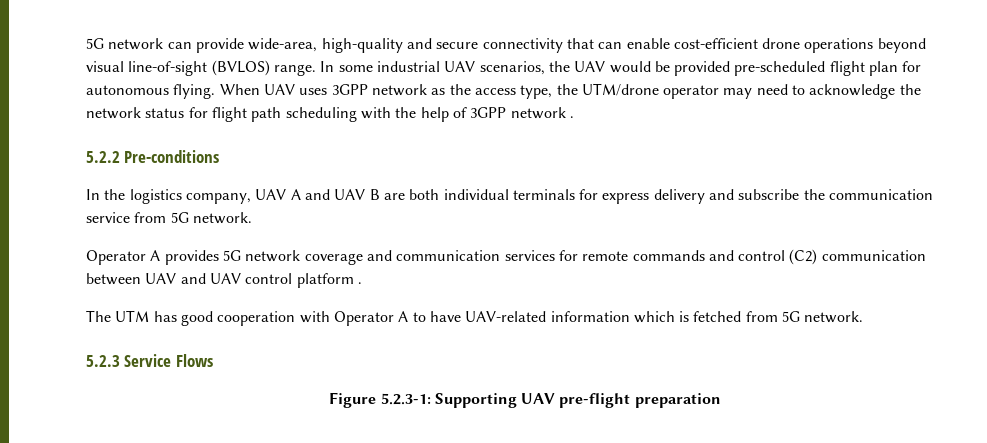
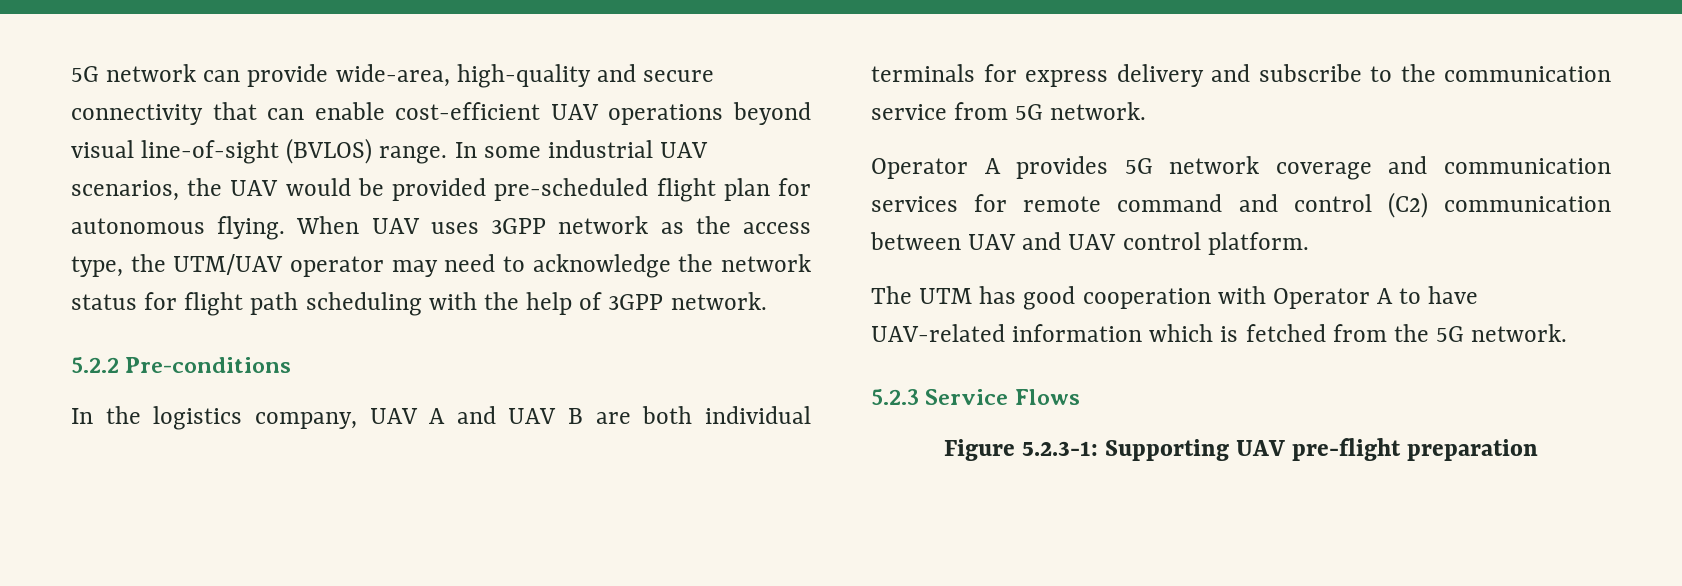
[762,38,801,49] drone -> [550,104,599,120] UAV
[581,83,659,96] UTM/drone -> [173,254,284,275] UTM/UAV
[510,107,574,119] network . -> [670,292,767,310] network.
(800, 194) none -> [1370,66,1392,82] to
[632,250,705,261] commands -> [1117,194,1223,212] command
[296,273,362,288] platform . -> [1207,232,1309,255] platform.
(778, 316) none -> [1393,324,1429,342] the

